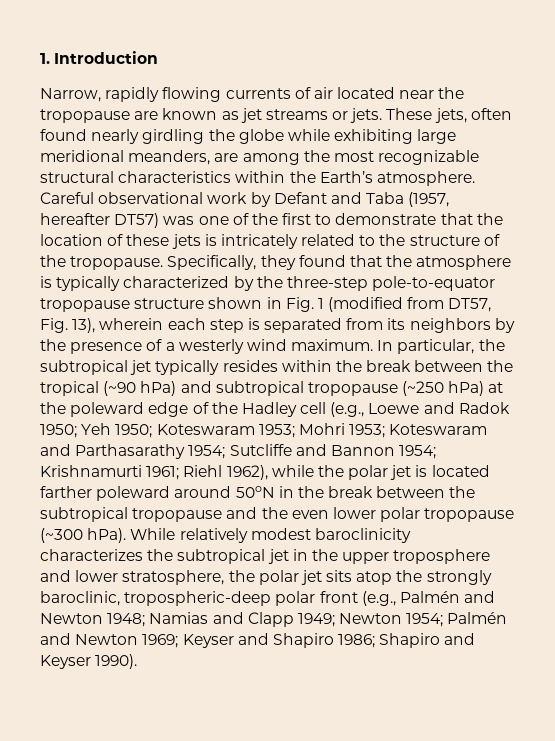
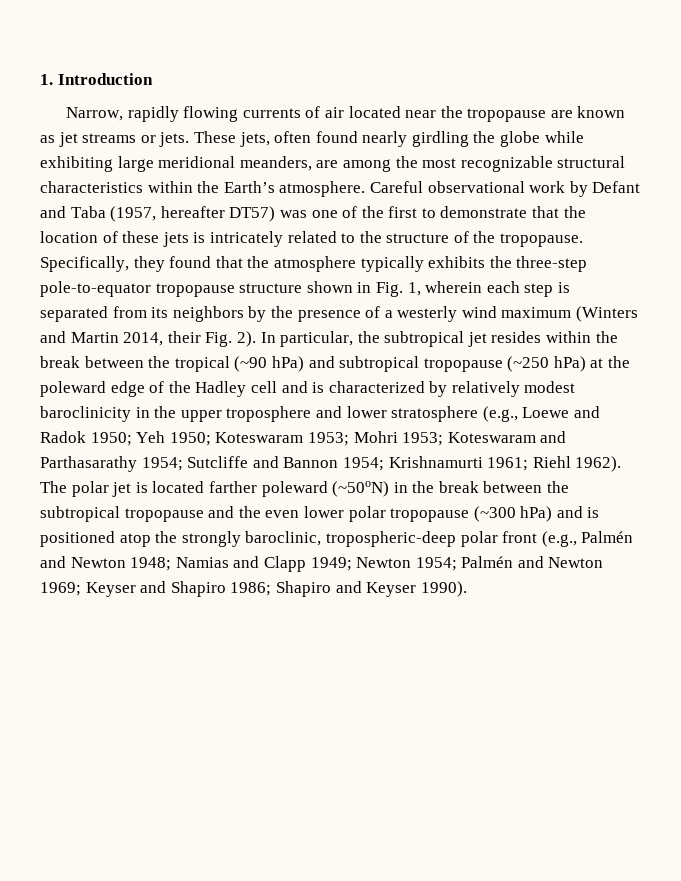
[40,276,254,291] is typically characterized by -> [360,256,486,272] typically exhibits
[317,297,492,312] [40,318,96,333] 1 (modified from DT57, Fig. 13), -> [407,282,421,296] 1,
[291,339,374,351] maximum. -> [501,306,639,322] [40,331,256,347] maximum (Winters and Martin 2014, their Fig. 2).
[155,360,220,375] typically -> (487, 339) none
(327, 408) none -> [281,381,576,397] [40,406,479,422] and is characterized by relatively modest baroclinicity in the upper troposphere and lower stratosphere
[226,465,344,480] 1962), while the -> [575,456,622,472] [40,481,67,493] 1962). The
[174,486,275,498] around 50oN -> [332,481,390,497] (~50oN)
[87,528,411,543] [40,549,491,564] [40,570,353,585] hPa). While relatively modest baroclinicity characterizes the subtropical jet in the upper troposphere and lower stratosphere, the polar jet sits -> [520,506,600,522] [40,531,115,547] hPa) and is positioned

